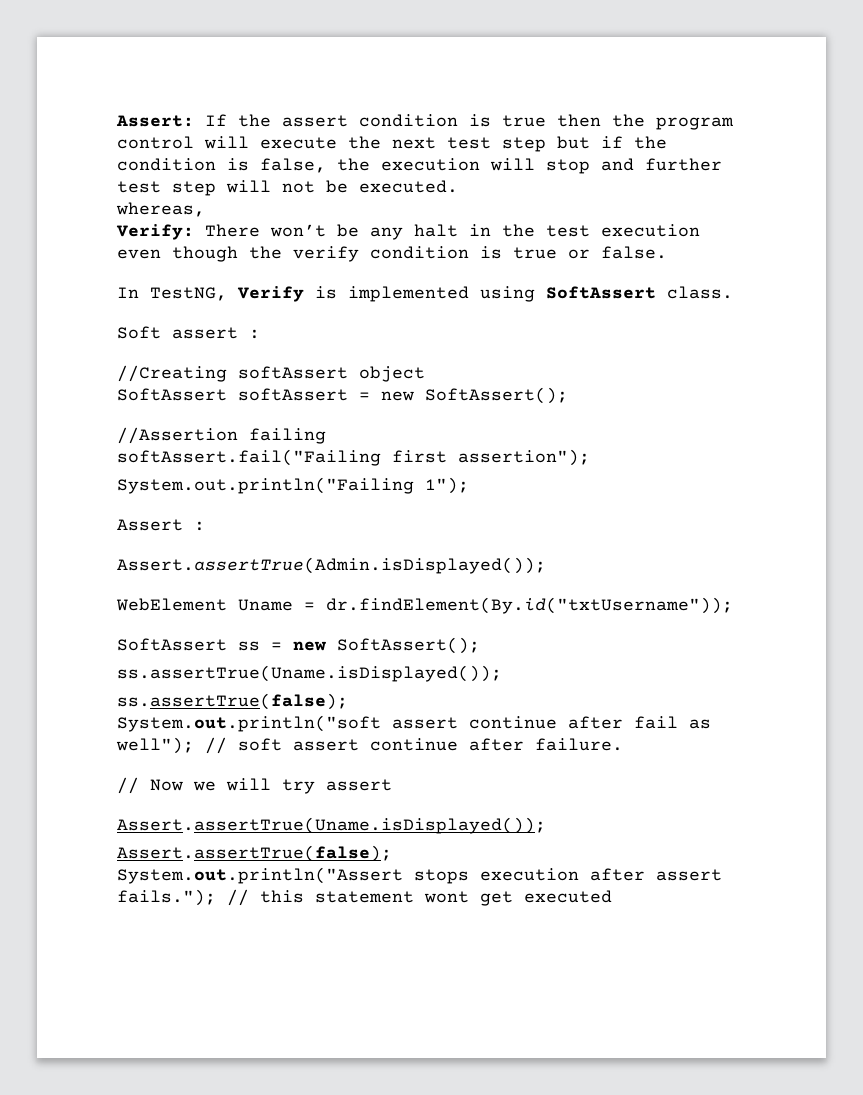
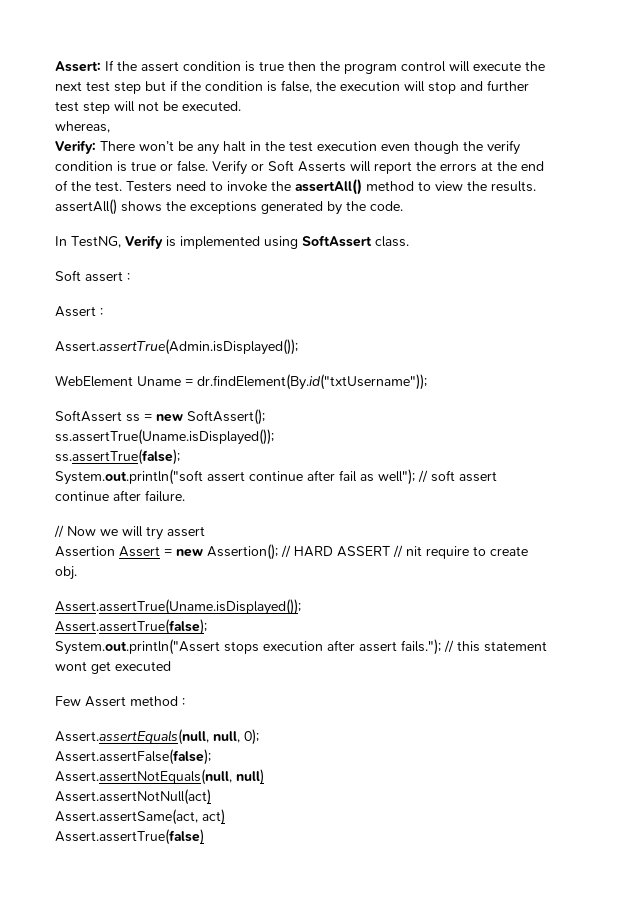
(667, 252) none -> [212,160,544,175] [55,179,536,195] [55,199,403,215] Verify or Soft Asserts will report the errors at the end of the test. Testers need to invoke the assertAll() method to view the results. assertAll() shows the exceptions generated by the code.
[117,365,425,382] [117,387,568,404] [117,427,326,444] [117,449,590,466] [117,477,469,494] // //Creating softAssert object // SoftAssert softAssert = new SoftAssert(); // //Assertion failing // softAssert.fail("Failing first assertion"); // System.out.println("Failing 1"); -> (130, 277) none
(392, 785) none -> [55,544,528,560] [55,566,77,580] // Assertion Assert = new Assertion(); // HARD ASSERT // nit require to create obj.
(612, 896) none -> [55,696,185,707] [55,729,259,745] [55,749,211,765] [55,769,264,785] [55,789,211,805] [55,809,225,825] [55,829,204,845] // Few Assert method : // Assert.assertEquals(null, null, 0); // Assert.assertFalse(false); // Assert.assertNotEquals(null, null) // Assert.assertNotNull(act) // Assert.assertSame(act, act) // Assert.assertTrue(false)

